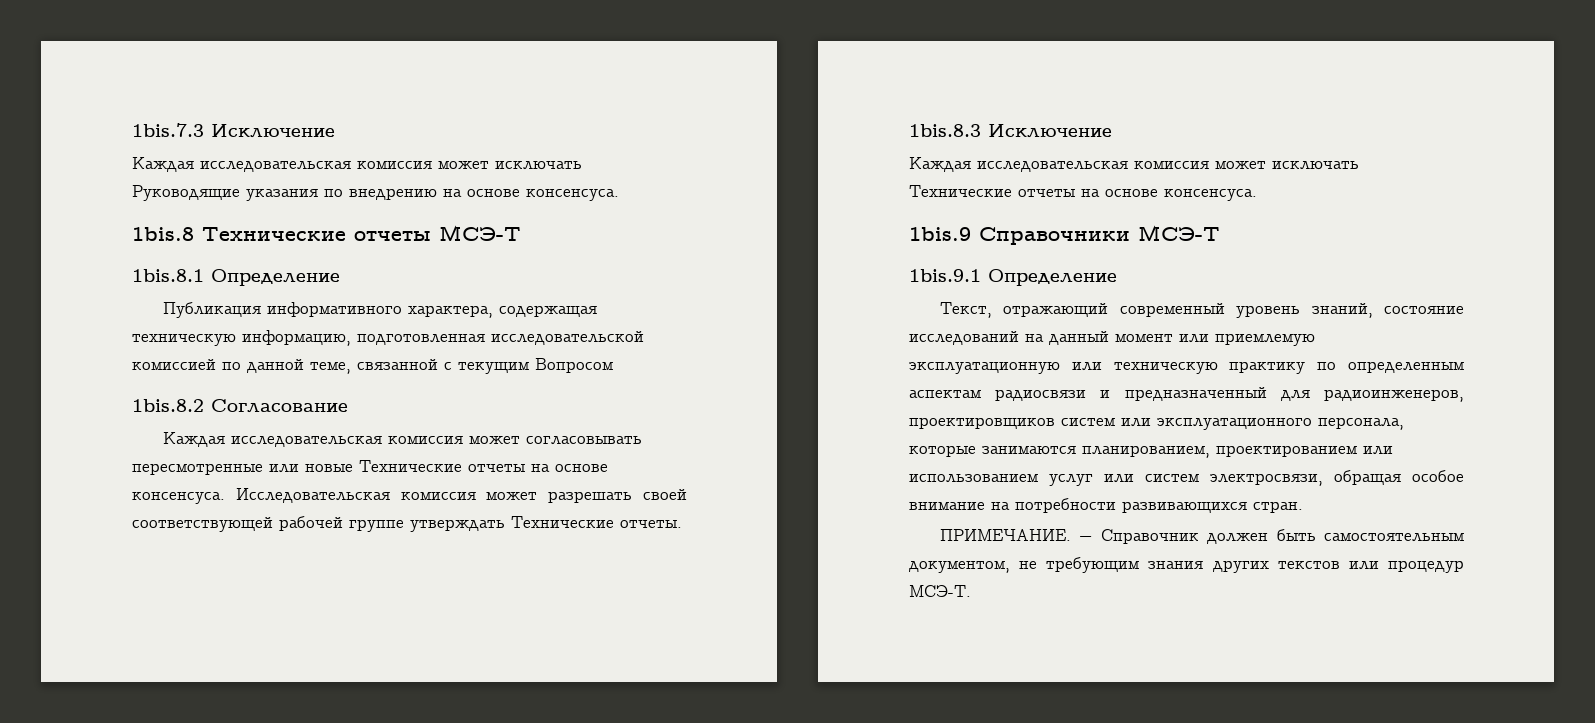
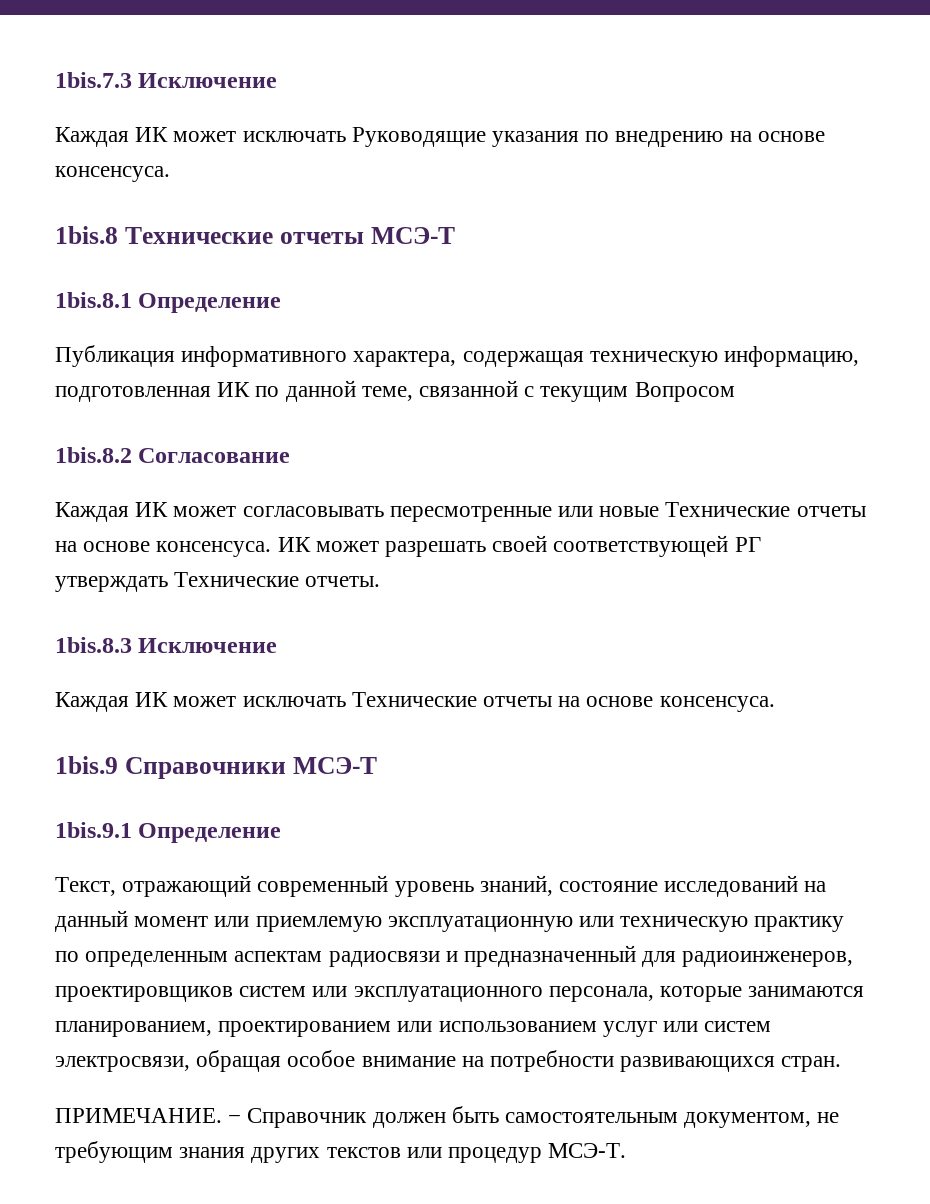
[200,161,432,172] исследовательская комиссия -> [135,127,169,142] ИК
[491,331,644,345] [132,359,216,370] исследовательской комиссией -> [217,382,251,397] ИК
[230,436,463,447] исследовательская комиссия -> [135,502,169,517] ИК
[235,488,476,503] Исследовательская комиссия -> [277,537,311,552] ИК
[279,516,404,532] рабочей группе -> [734,537,761,552] РГ
[977,161,1209,172] исследовательская комиссия -> [135,692,169,707] ИК

